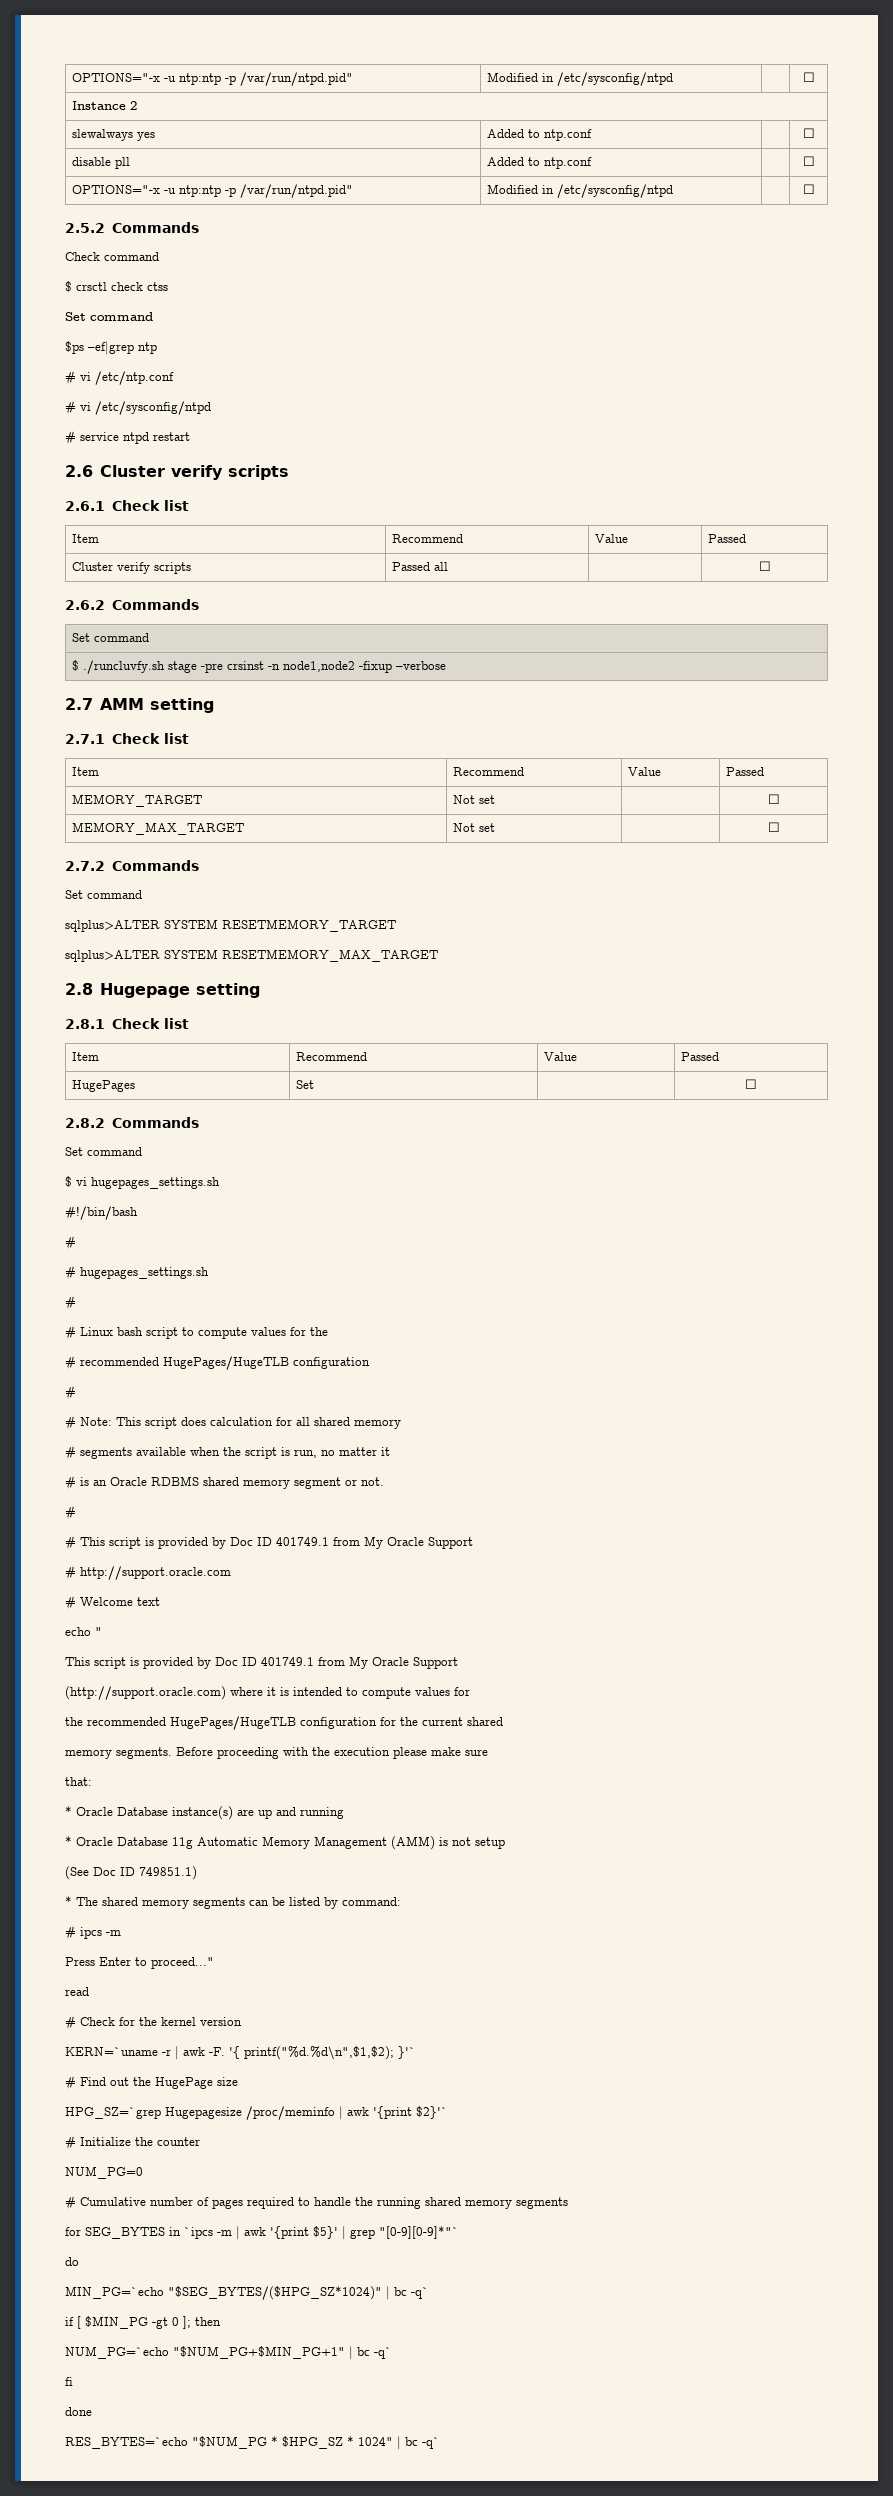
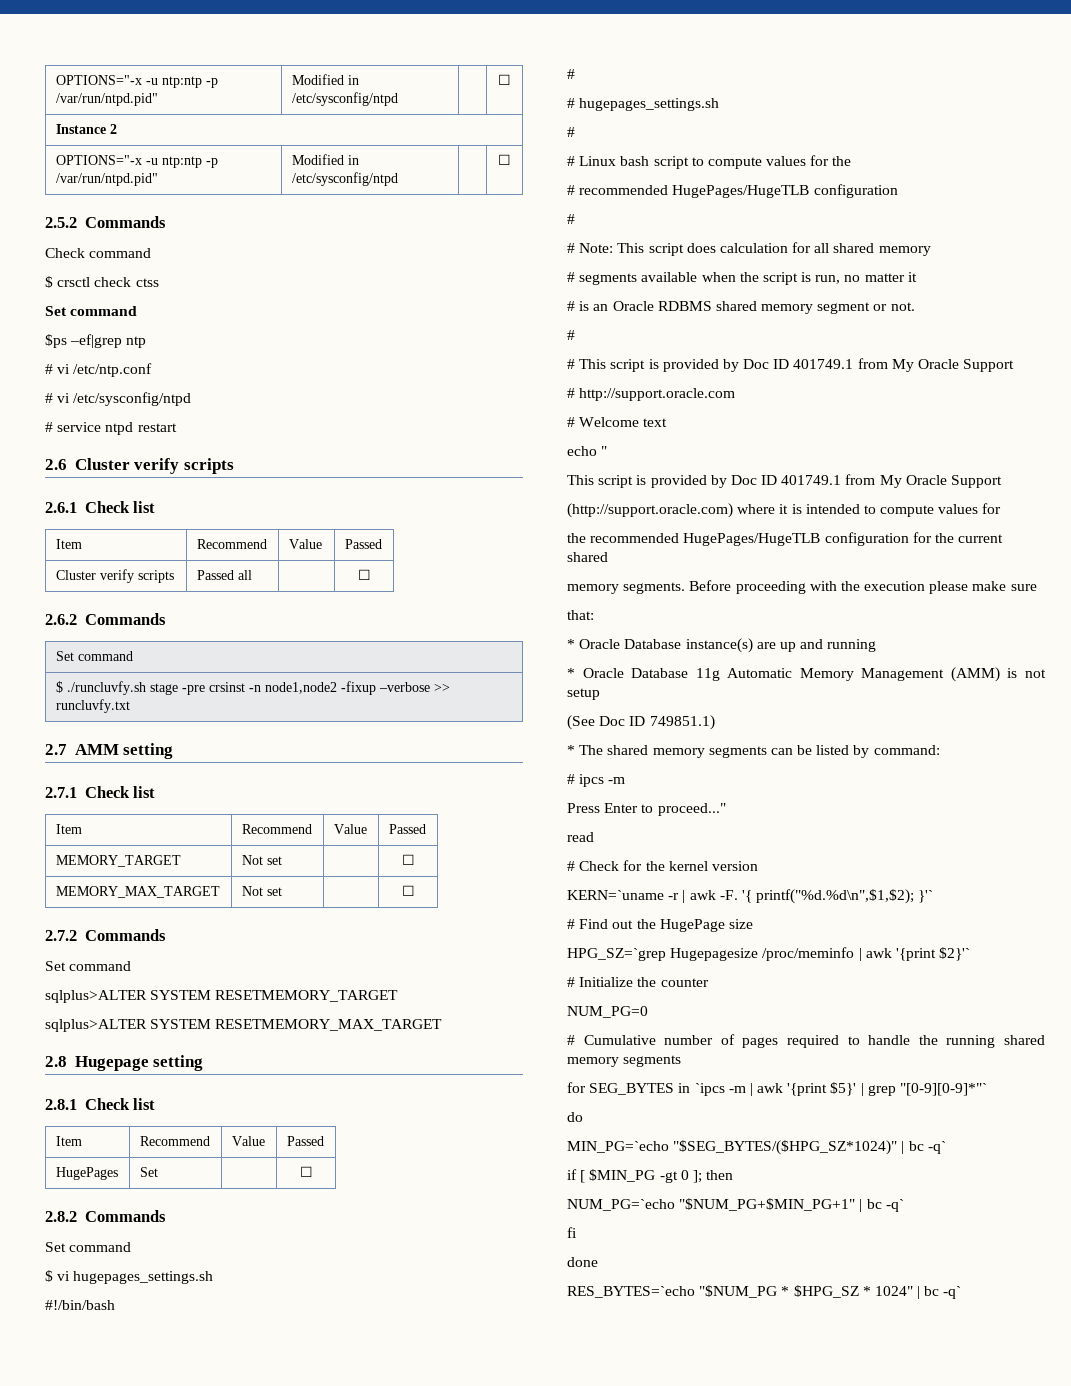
[71,129,155,141] [486,129,592,141] [802,128,815,138] [71,157,130,169] [486,157,592,169] [802,156,815,166] // slewalways yes | Added to ntp.conf | | ☐ // disable pll | Added to ntp.conf | | ☐ -> (117, 129) none
(446, 665) none -> [433,683,450,692] [55,699,130,713] >> runcluvfy.txt

